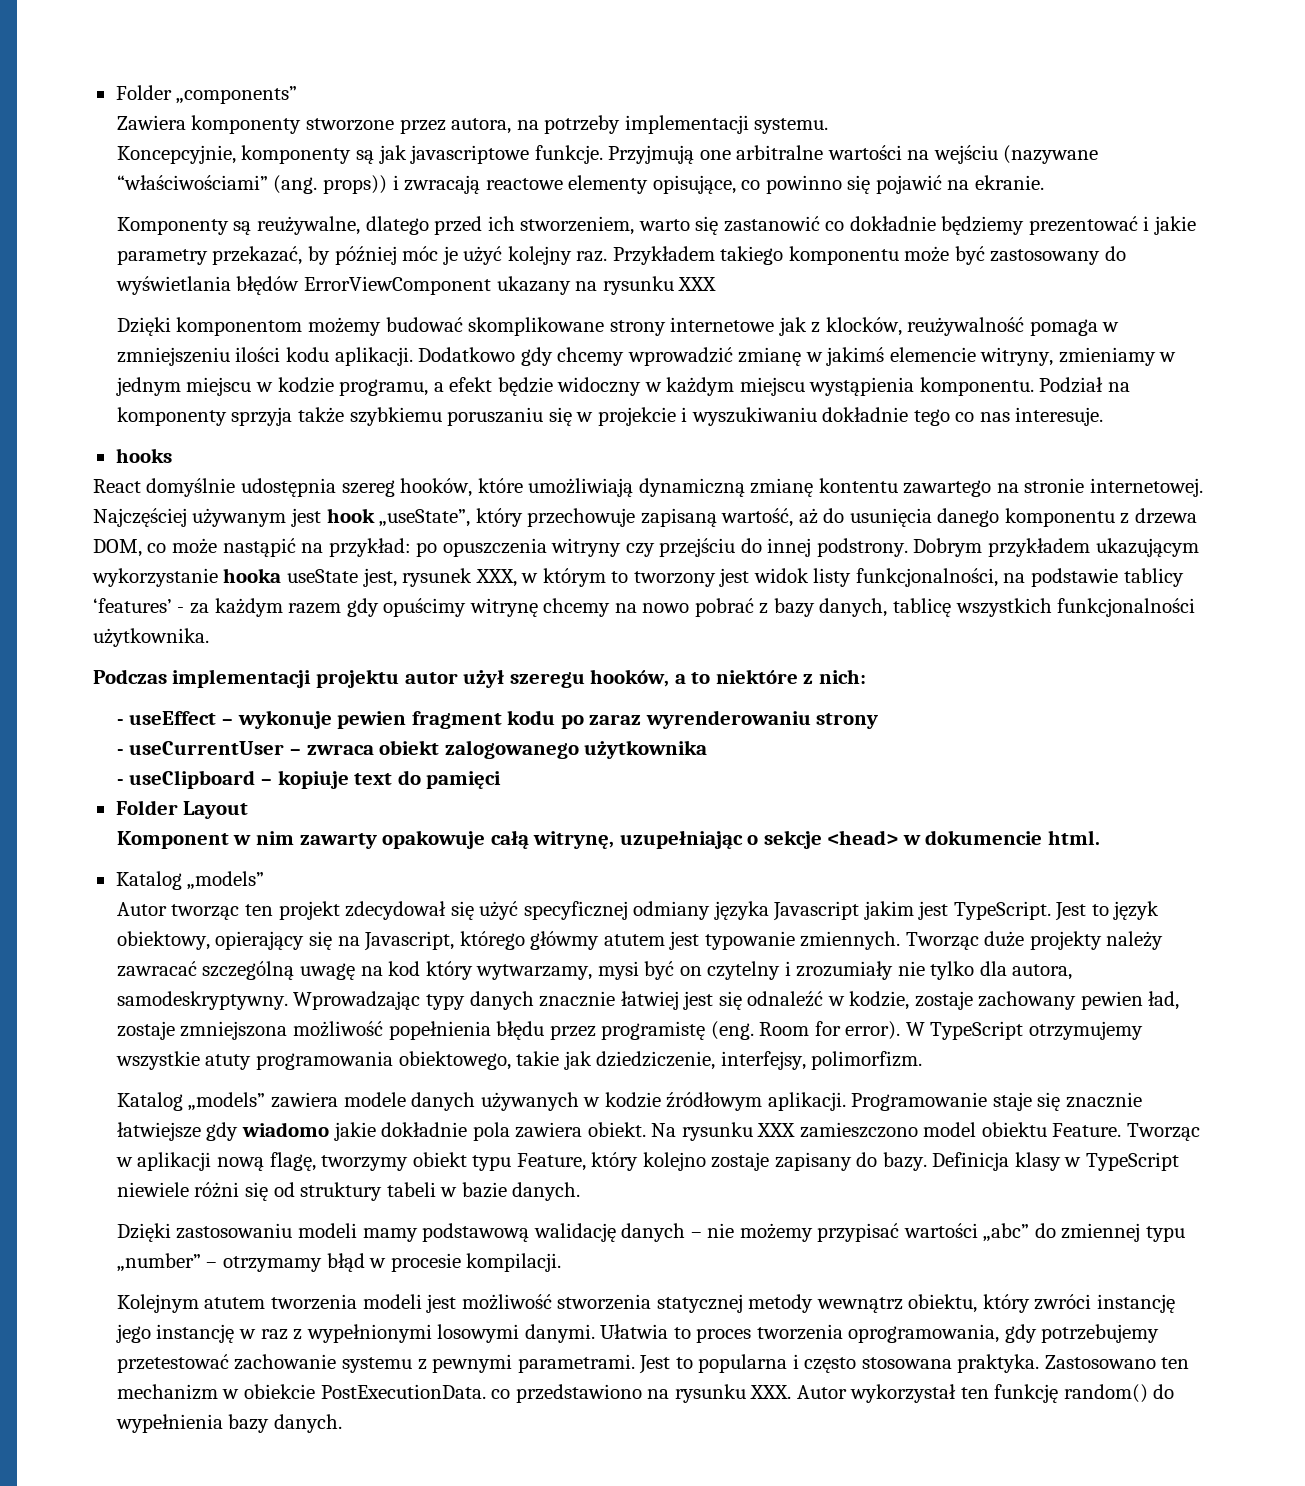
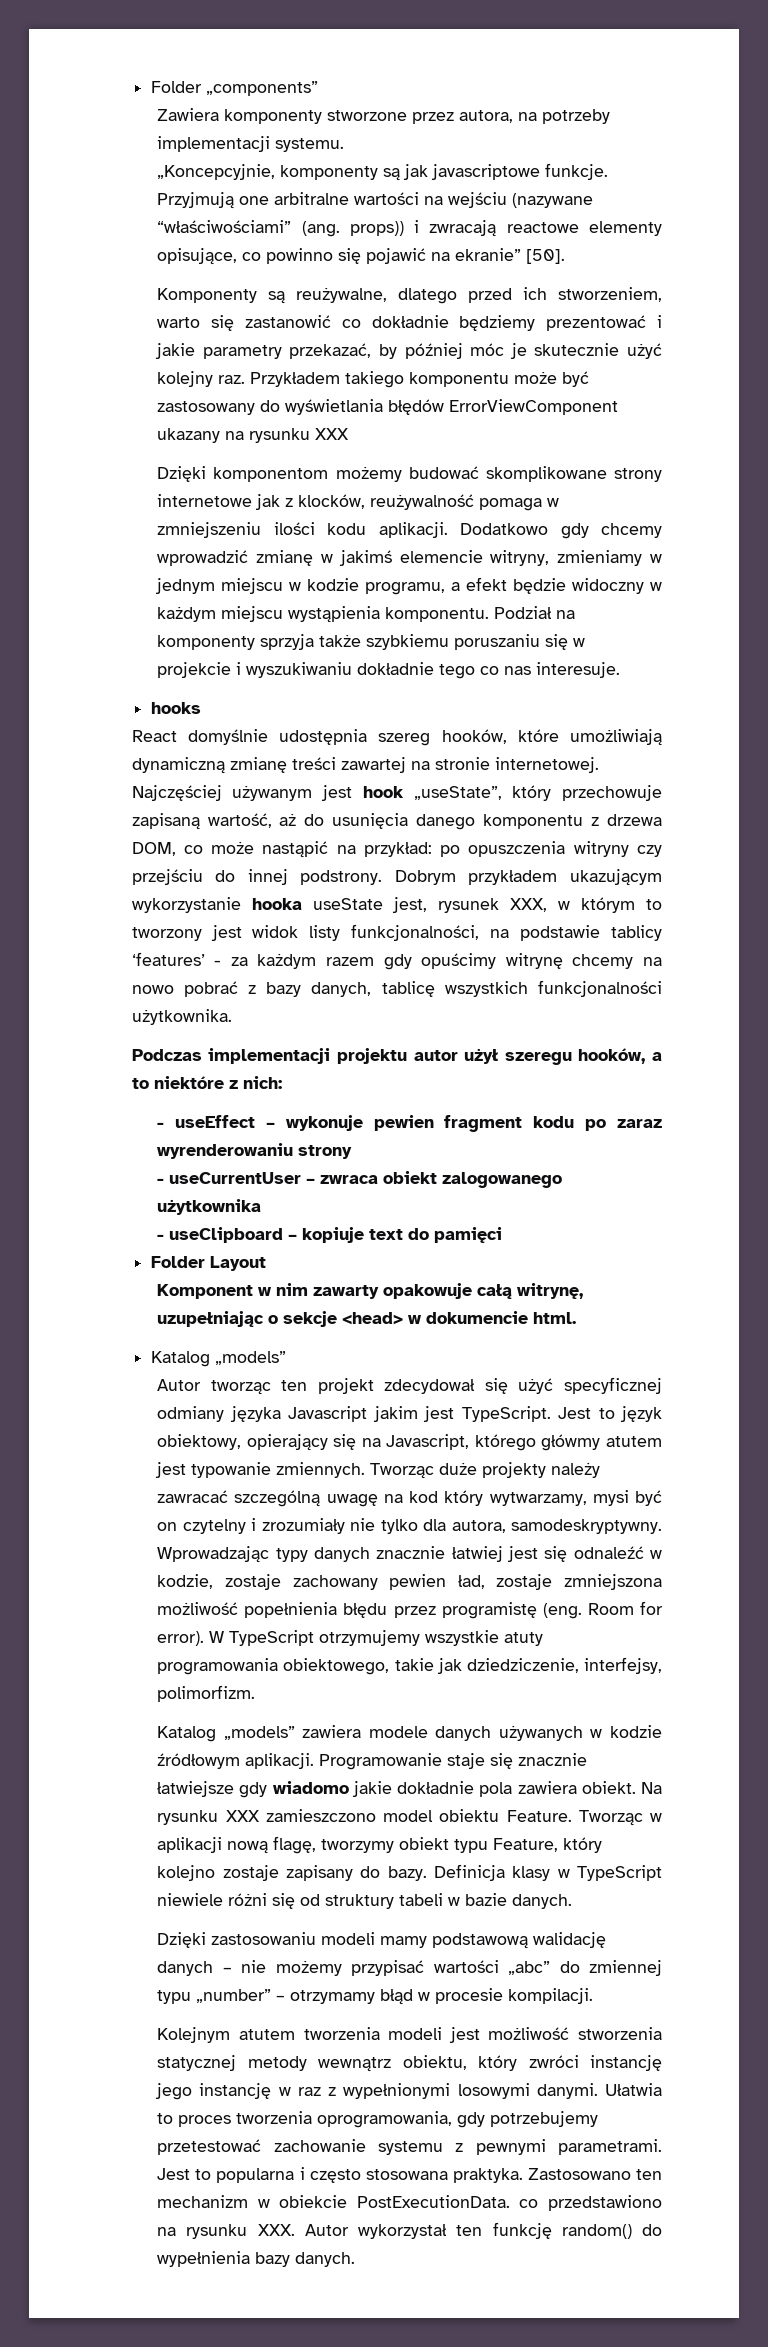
[116,145,236,164] Koncepcyjnie, -> [157,164,276,180] „Koncepcyjnie,
[974,175,1044,190] ekranie. -> [455,248,566,264] ekranie” [50].
(458, 255) none -> [534,343,620,356] skutecznie
[818,478,992,497] kontentu zawartego -> [291,757,406,773] treści zawartej

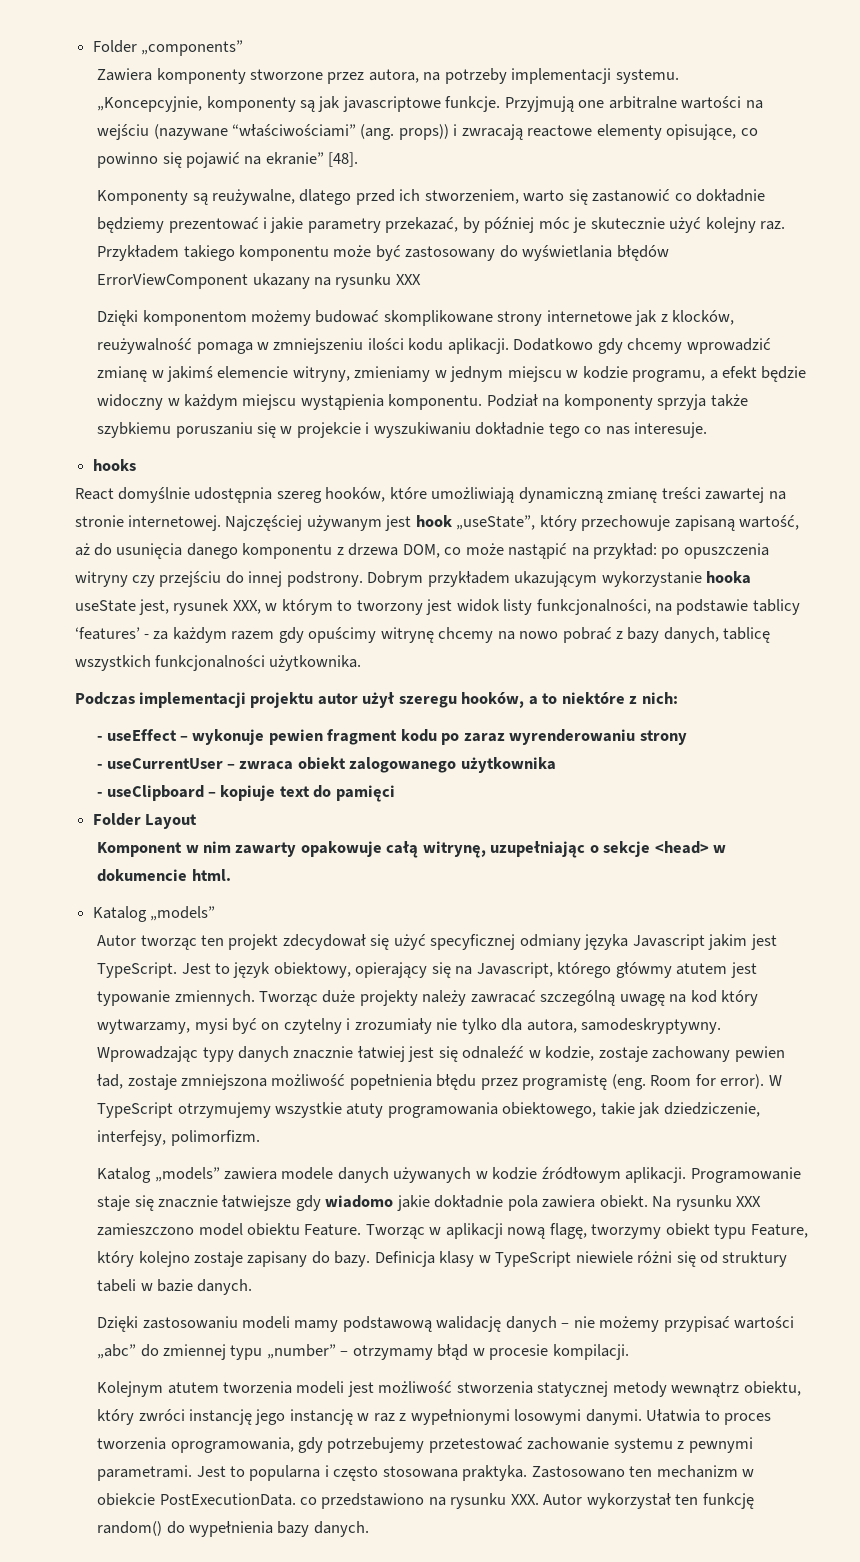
[526,249,566,264] [50]. -> [328,152,359,167] [48].

